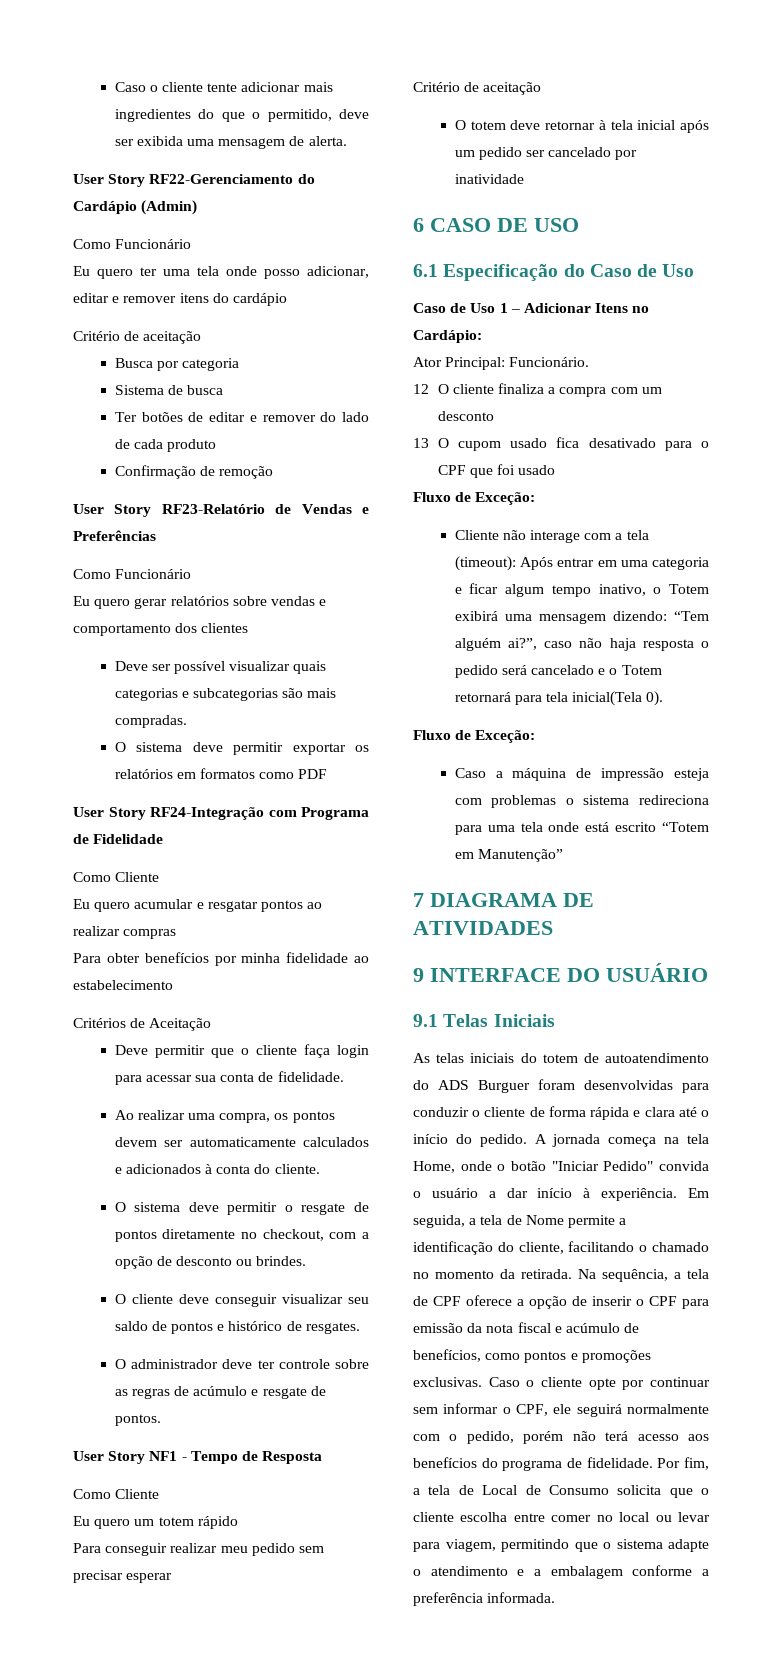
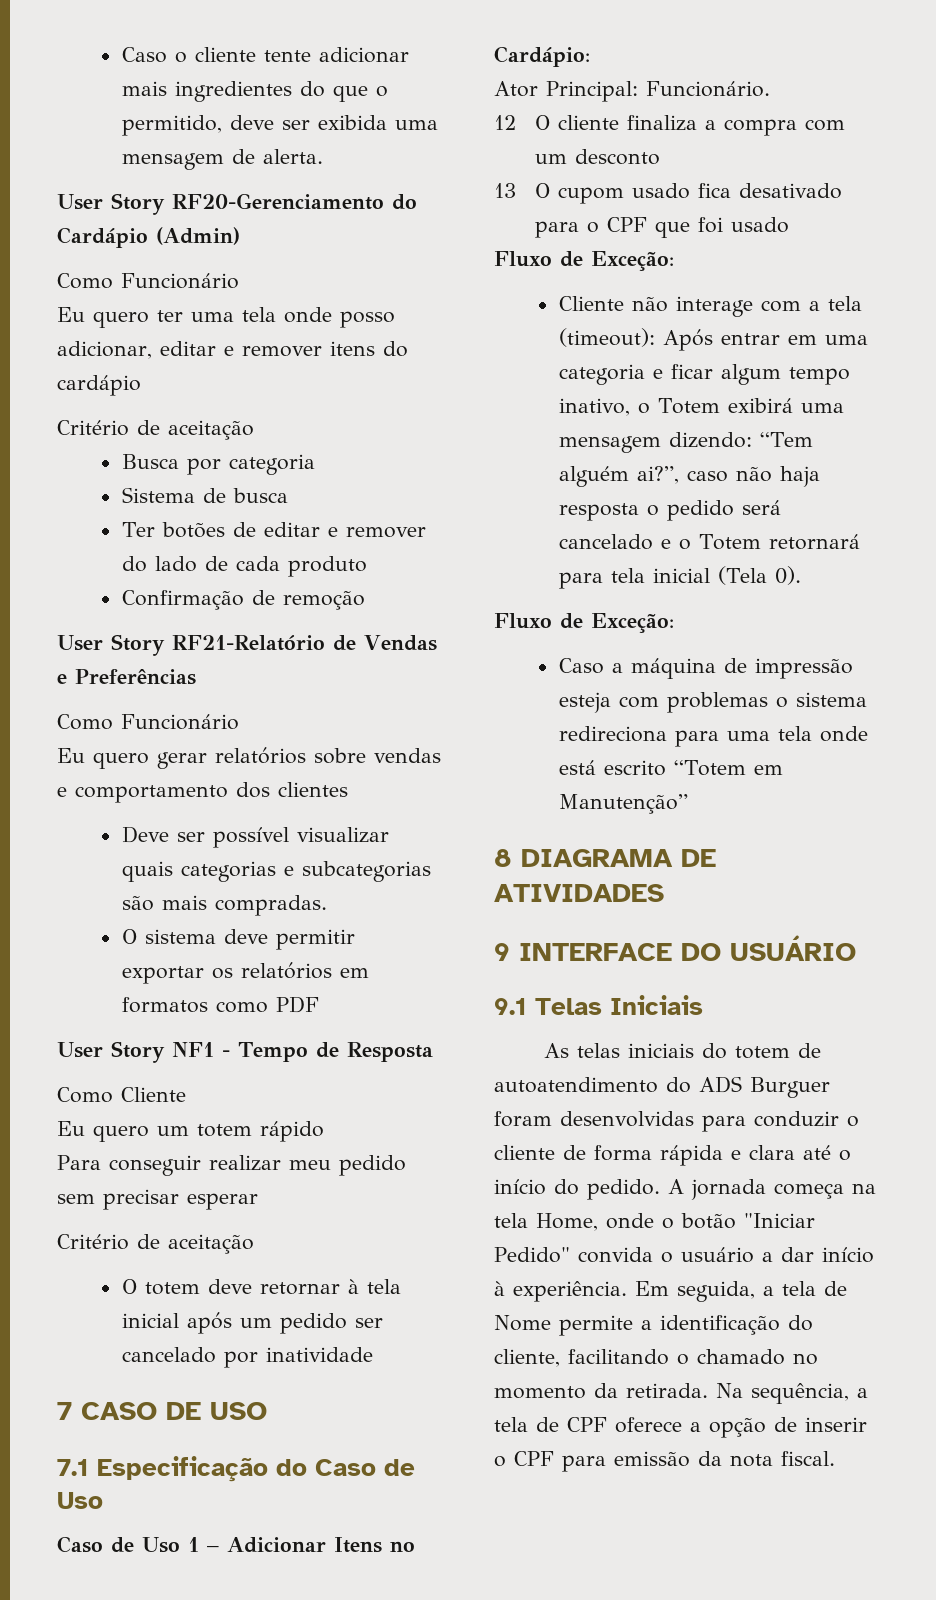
[149,174,294,184] RF22-Gerenciamento -> [172,193,384,210] RF20-Gerenciamento
[161,504,265,514] RF23-Relatório -> [172,635,325,651] RF21-Relatório
[73,807,369,820] [73,834,164,844] [73,872,160,882] [73,899,323,912] [73,926,177,939] [73,952,369,966] [73,980,173,990] [73,1018,212,1031] [114,1044,369,1058] [114,1071,344,1085] [114,1110,335,1123] [114,1137,369,1147] [114,1164,320,1174] [114,1202,369,1215] [114,1229,369,1242] [114,1256,307,1269] [114,1294,369,1307] [114,1321,360,1334] [114,1359,369,1369] [114,1386,326,1399] [114,1414,161,1426] // User Story RF24-Integração com Programa de Fidelidade // Como Cliente // Eu quero acumular e resgatar pontos ao realizar compras // Para obter benefícios por minha fidelidade ao estabelecimento // Critérios de Aceitação // Deve permitir que o cliente faça login para acessar sua conta de fidelidade. // Ao realizar uma compra, os pontos devem ser automaticamente calculados e adicionados à conta do cliente. // O sistema deve permitir o resgate de pontos diretamente no checkout, com a opção de desconto ou brindes. // O cliente deve conseguir visualizar seu saldo de pontos e histórico de resgates. // O administrador deve ter controle sobre as regras de acúmulo e resgate de pontos. -> (319, 1004) none
[413,218,424,232] 6 -> [57,1402,72,1420] 7
[413,264,438,277] 6.1 -> [57,1459,89,1476] 7.1
[572,691,643,706] inicial(Tela -> [652,566,767,585] inicial (Tela
[413,893,424,907] 7 -> [494,849,512,867] 8
[517,1322,640,1333] [413,1349,651,1363] [413,1377,710,1390] [413,1403,709,1417] [413,1431,709,1444] [413,1457,709,1471] [413,1485,709,1498] [413,1512,710,1522] [413,1539,709,1552] [413,1565,709,1579] [413,1592,556,1606] fiscal e acúmulo de benefícios, como pontos e promoções exclusivas. Caso o cliente opte por continuar sem informar o CPF, ele seguirá normalmente com o pedido, porém não terá acesso aos benefícios do programa de fidelidade. Por fim, a tela de Local de Consumo solicita que o cliente escolha entre comer no local ou levar para viagem, permitindo que o sistema adapte o atendimento e a embalagem conforme a preferência informada. -> [781,1451,835,1466] fiscal.

